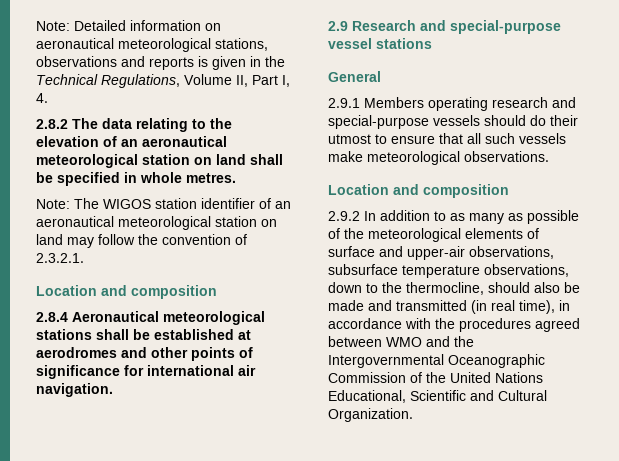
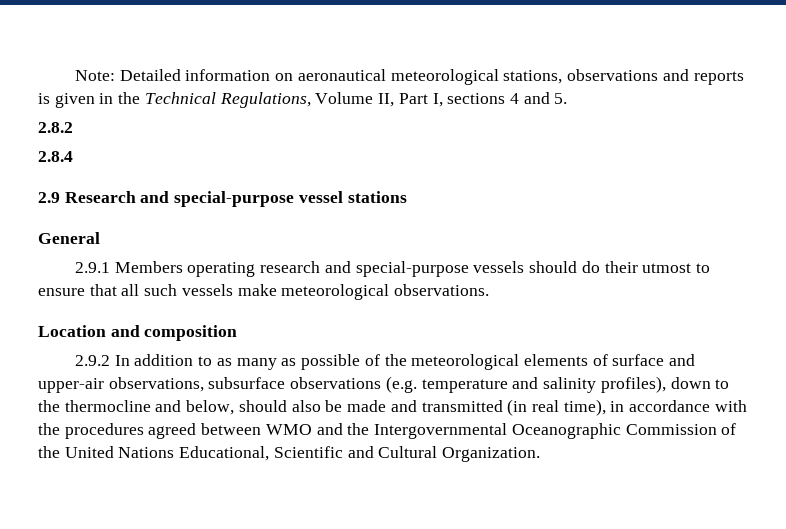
[36,93,48,103] [36,118,232,132] [36,136,227,147] [36,154,283,168] [36,172,236,186] [36,198,291,209] [36,216,277,230] [36,234,247,248] [36,253,84,263] [36,285,217,299] [36,311,265,325] [36,329,251,340] [36,347,253,361] [36,365,256,379] [36,383,113,397] 4. // 2.8.2 The data relating to the elevation of an aeronautical meteorological station on land shall be specified in whole metres. // Note: The WIGOS station identifier of an aeronautical meteorological station on land may follow the convention of 2.3.2.1. // Location and composition // 2.8.4 Aeronautical meteorological stations shall be established at aerodromes and other points of significance for international air navigation. -> [447,92,568,104] [38,122,73,133] [38,151,73,162] sections 4 and 5. // 2.8.2 // 2.8.4
[402,264,569,278] [328,282,484,295] temperature observations, down to the thermocline, -> [290,376,730,393] [38,400,235,415] observations (e.g. temperature and salinity profiles), down to the thermocline and below,

